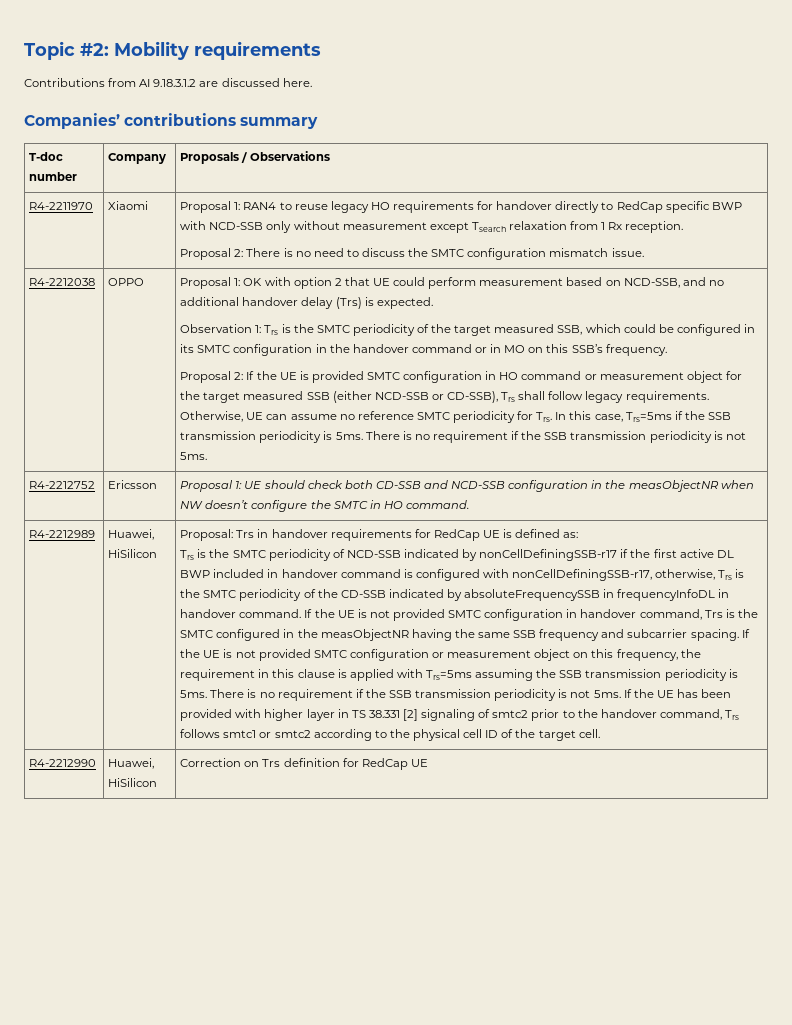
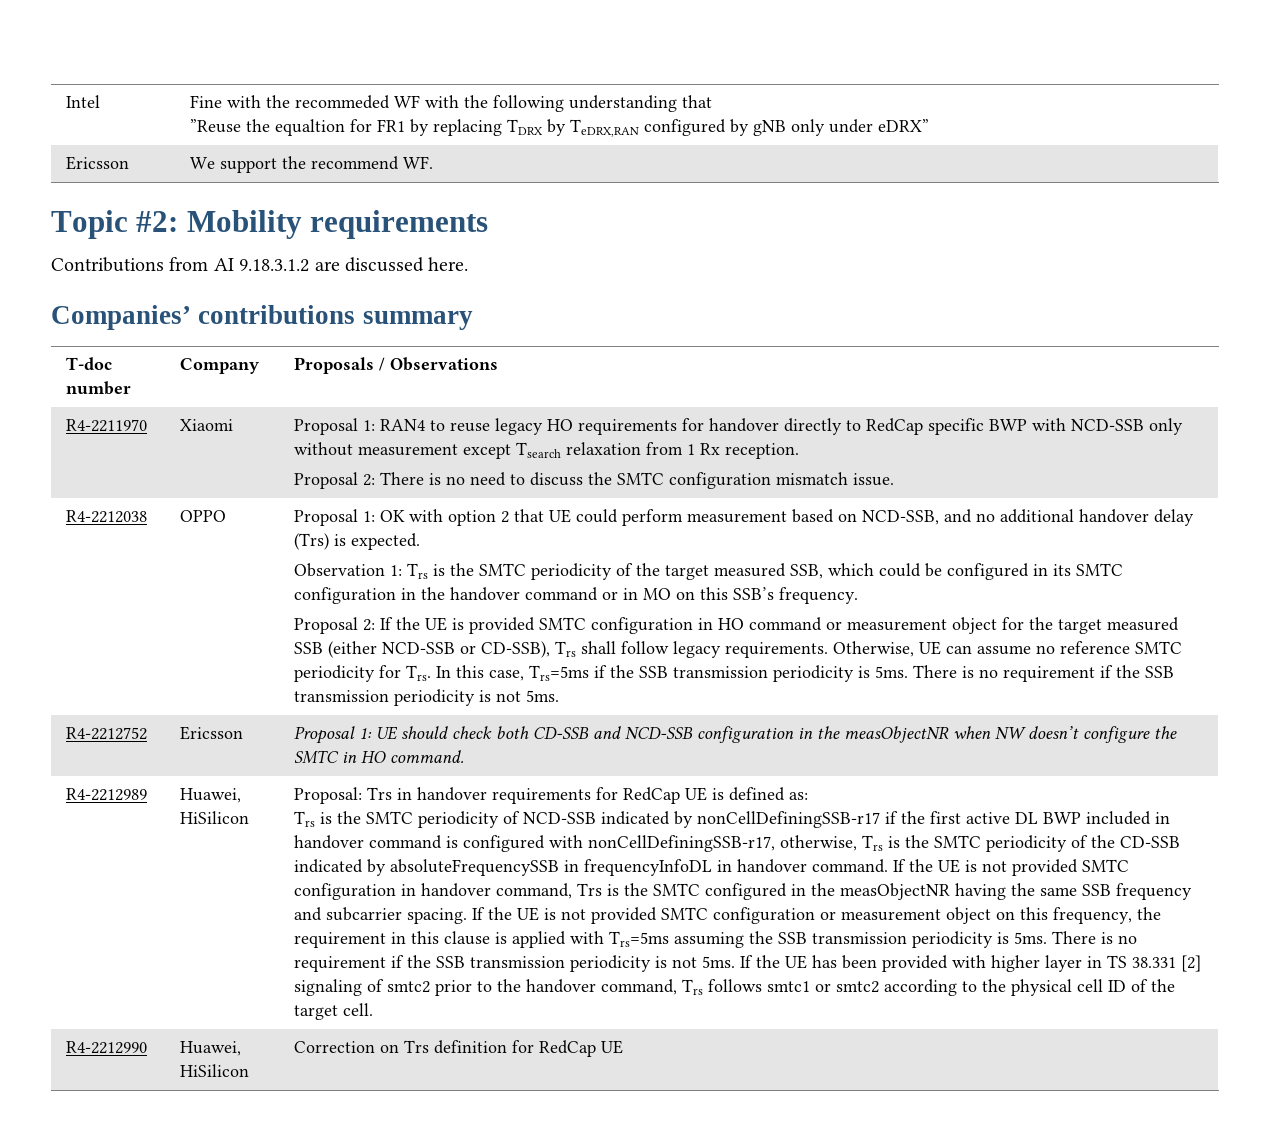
(24, 50) none -> [65,95,100,108] [189,95,712,112] [189,119,929,137] [65,156,129,170] [189,156,433,173] Intel | Fine with the recommeded WF with the following understanding that // ”Reuse the equaltion for FR1 by replacing TDRX by TeDRX,RAN configured by gNB only under eDRX” // Ericsson | We support the recommend WF. //

